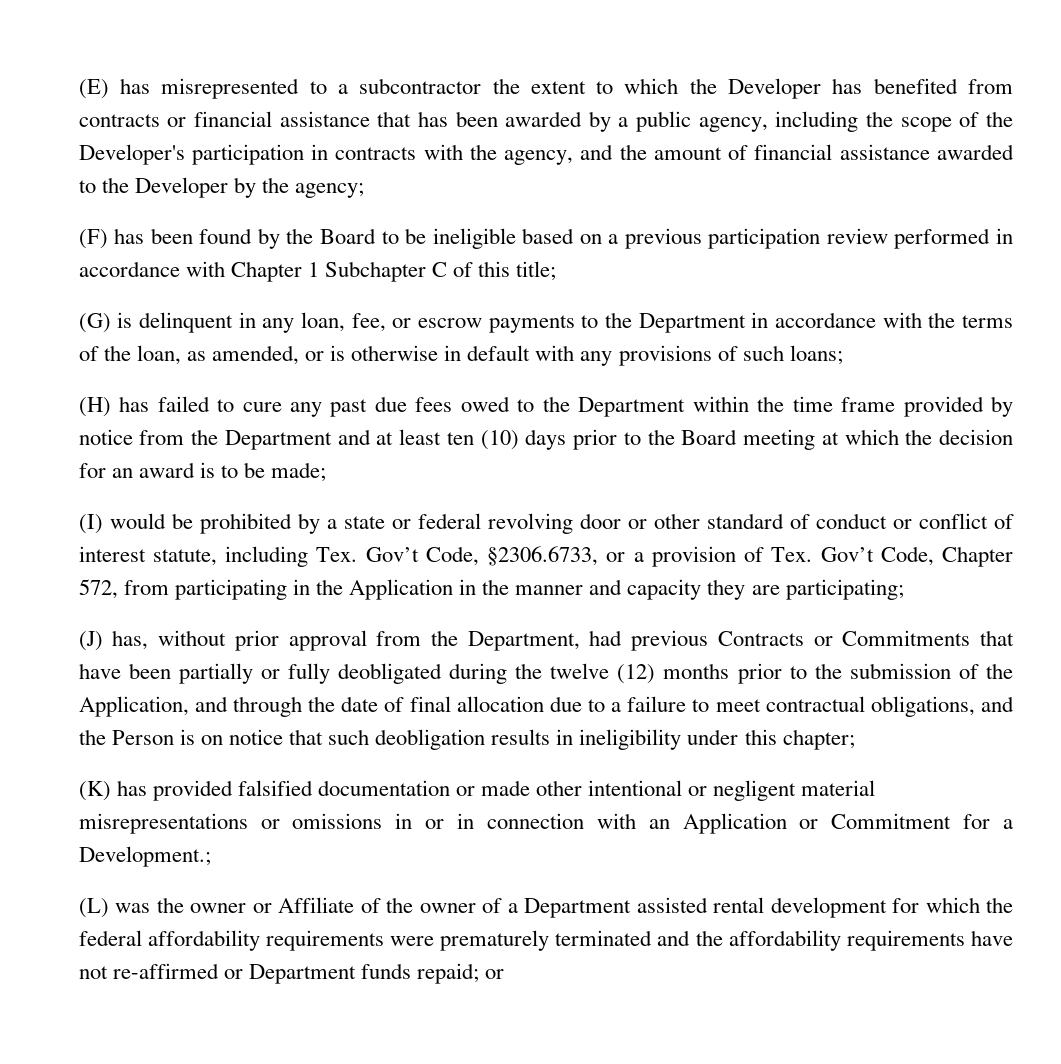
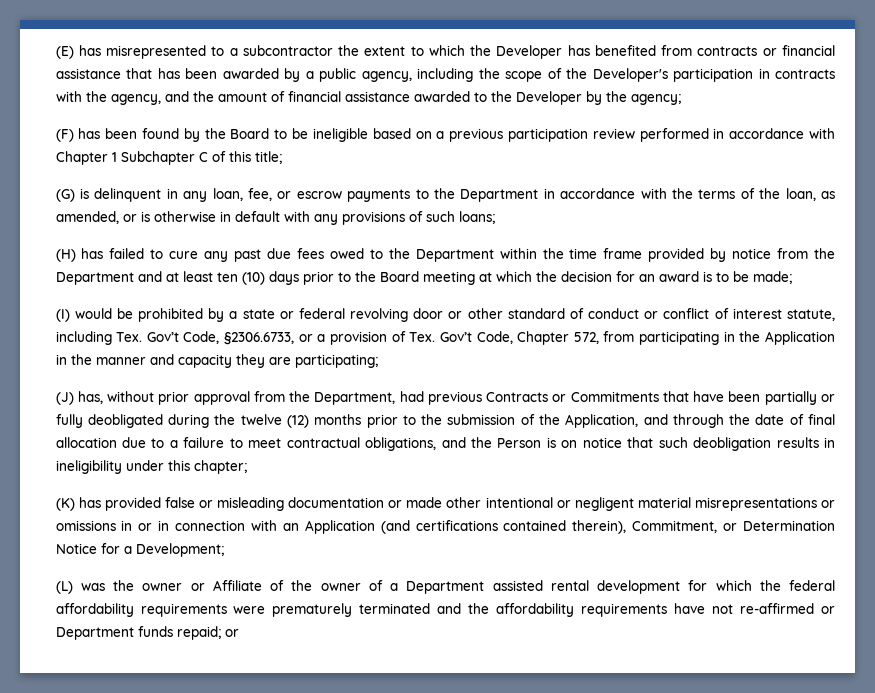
[237,780,313,796] falsified -> [164,497,285,511] false or misleading
[799,813,952,829] or Commitment -> [380,520,835,534] [55,543,97,554] (and certifications contained therein), Commitment, or Determination Notice
[78,846,211,867] Development.; -> [135,543,224,557] Development;

